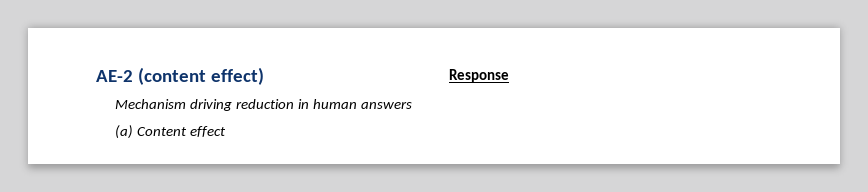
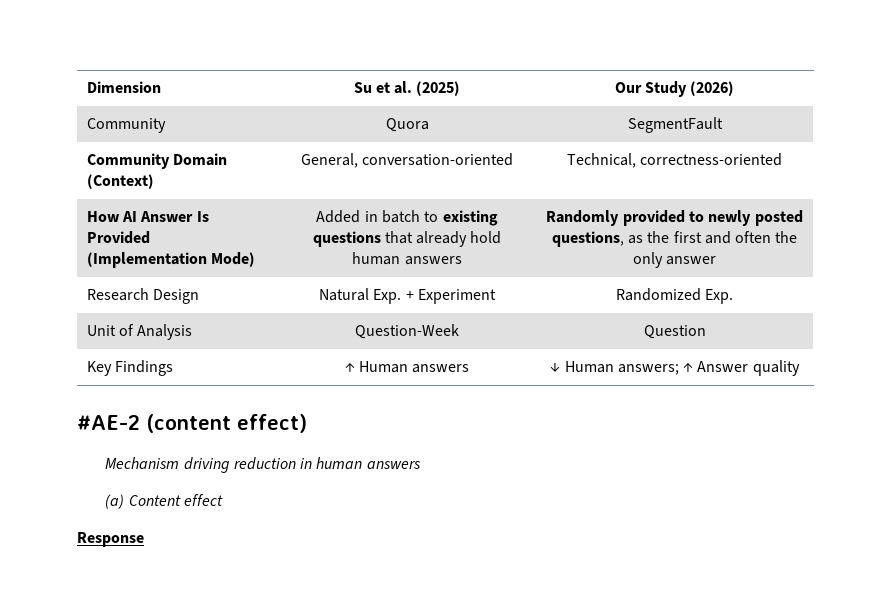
[96,70,133,82] AE-2 -> [86,81,161,93] [353,81,461,96] [614,81,735,97] [86,118,166,133] [385,118,429,132] [627,117,723,133] [86,153,228,169] [86,174,154,189] [300,153,514,168] [566,153,783,168] [86,211,209,222] [86,231,150,244] [86,252,256,268] [316,210,498,226] [312,231,502,247] [352,252,462,265] [546,210,803,226] [551,231,798,247] [632,252,717,268] [86,288,200,304] [319,288,496,304] [615,288,734,304] [86,324,193,340] [355,324,459,339] [643,325,706,339] [86,360,174,376] [344,361,470,373] [550,360,800,376] [77,415,140,430] Dimension | Su et al. (2025) | Our Study (2026) // Community | Quora | SegmentFault // Community Domain (Context) | General, conversation-oriented | Technical, correctness-oriented // How AI Answer Is Provided (Implementation Mode) | Added in batch to existing questions that already hold human answers | Randomly provided to newly posted questions, as the first and often the only answer // Research Design | Natural Exp. + Experiment | Randomized Exp. // Unit of Analysis | Question-Week | Question // Key Findings | ↑ Human answers | ↓ Human answers; ↑ Answer quality // #AE-2

